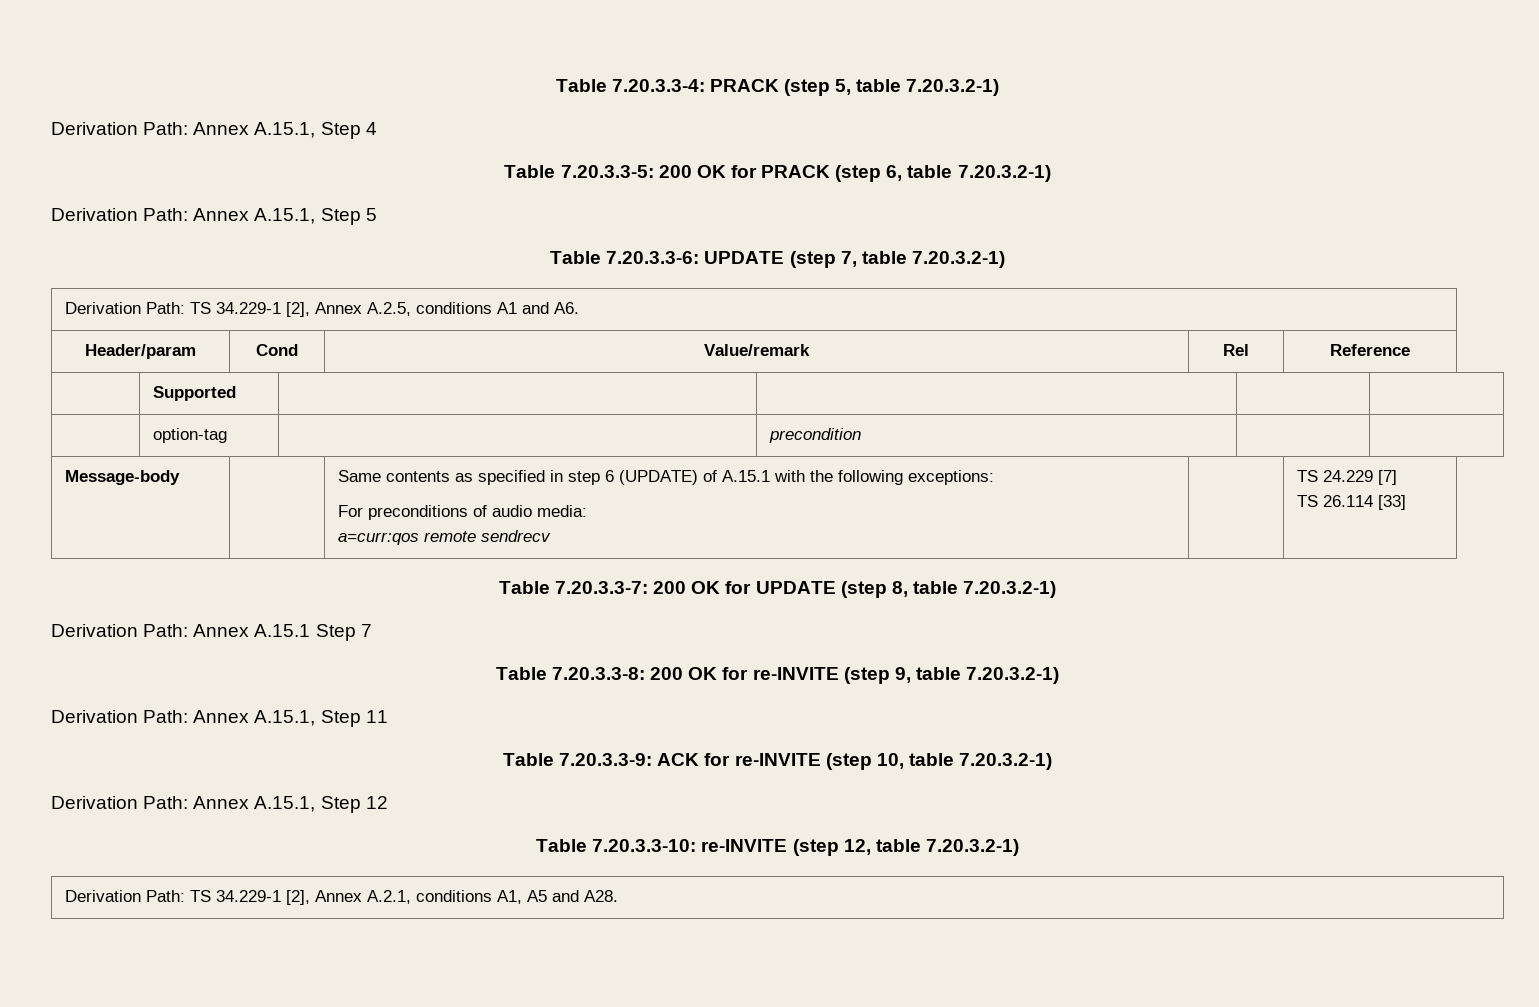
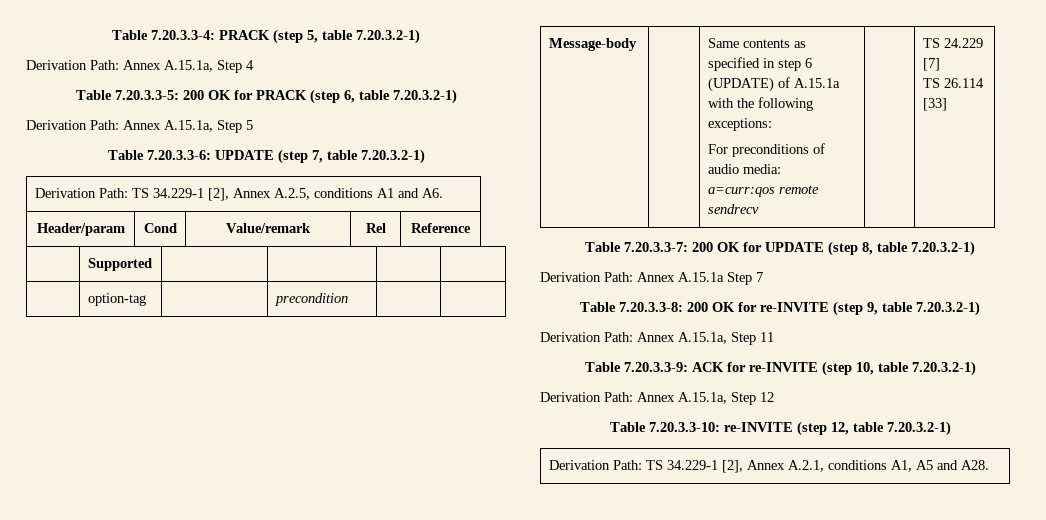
[254,122,316,138] A.15.1, -> [164,60,213,72] A.15.1a,
[254,208,316,224] A.15.1, -> [164,120,213,132] A.15.1a,
[722,470,771,482] A.15.1 -> [793,78,840,88] A.15.1a
[254,624,311,637] A.15.1 -> [678,272,724,282] A.15.1a
[254,710,316,726] A.15.1, -> [678,332,727,344] A.15.1a,
[254,796,316,812] A.15.1, -> [678,392,727,404] A.15.1a,

